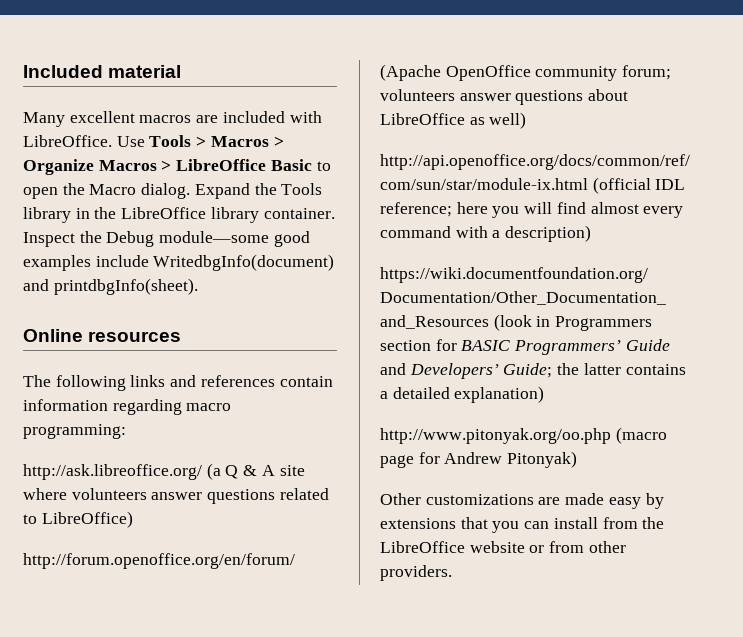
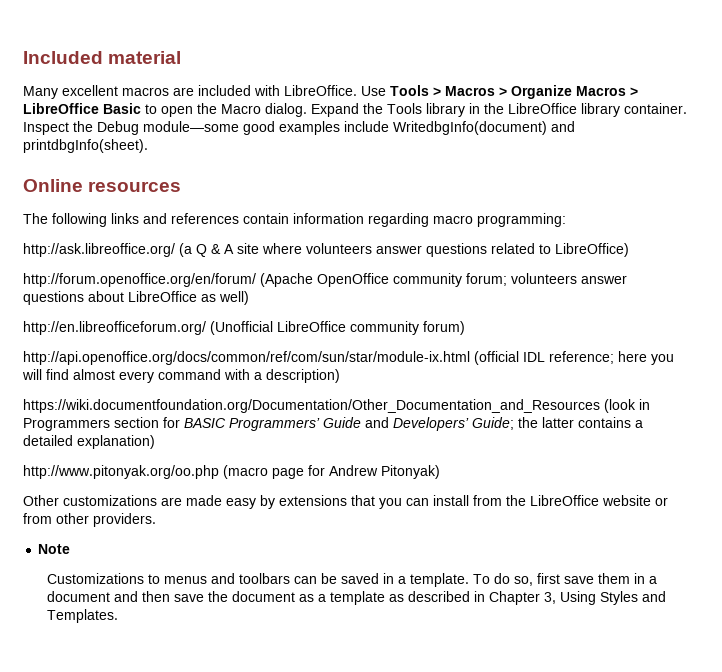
(527, 120) none -> [23,321,465,335] // http://en.libreofficeforum.org/ (Unofficial LibreOffice community forum)
(452, 573) none -> [38,544,71,554] [46,573,657,587] [46,591,666,605] [46,609,118,623] // Note // Customizations to menus and toolbars can be saved in a template. To do so, first save them in a document and then save the document as a template as described in Chapter 3, Using Styles and Templates.

